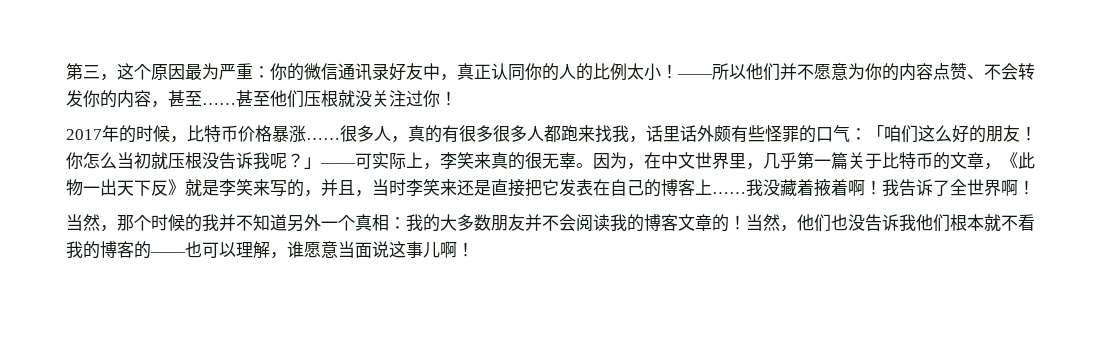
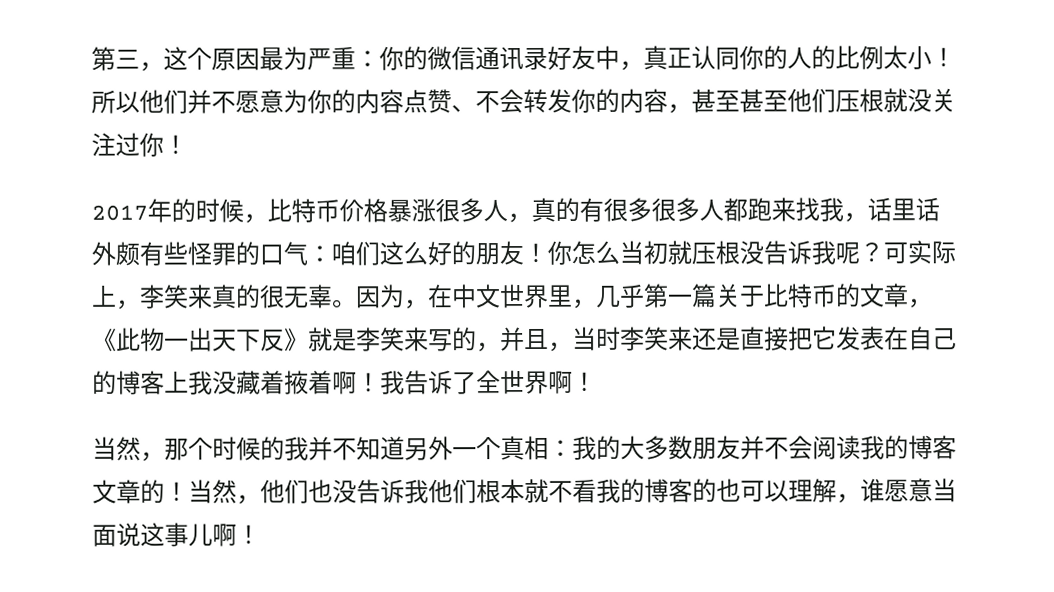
[677,74,713,78] —— -> (956, 57) none
[202,103,236,105] …… -> (740, 101) none
[306,138,340,140] …… -> (436, 210) none
[867,125,884,140] 「 -> (332, 254) none
[304,157,356,169] 」—— -> (884, 252) none
[712,192,746,194] …… -> (189, 381) none
[150,252,186,256] —— -> (717, 490) none

